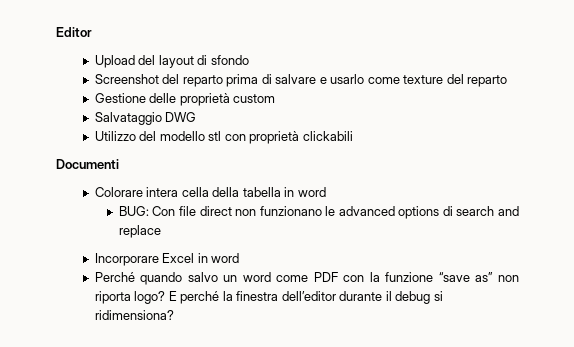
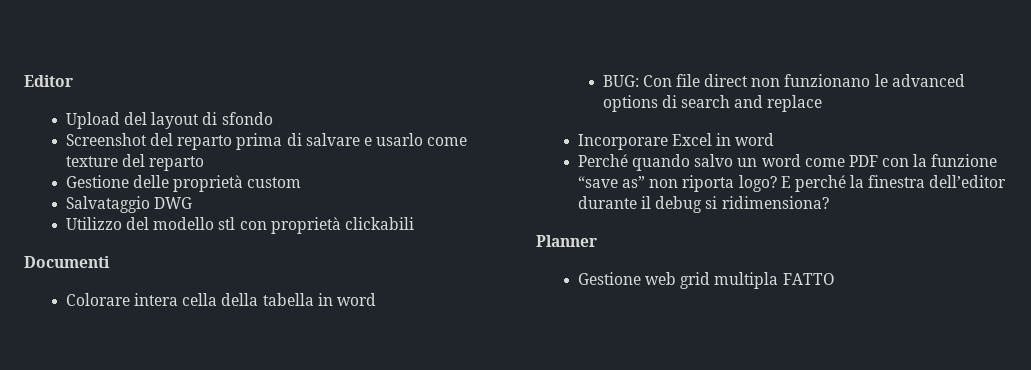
(174, 315) none -> [536,235,597,247] [577,272,835,289] // Planner // Gestione web grid multipla FATTO

